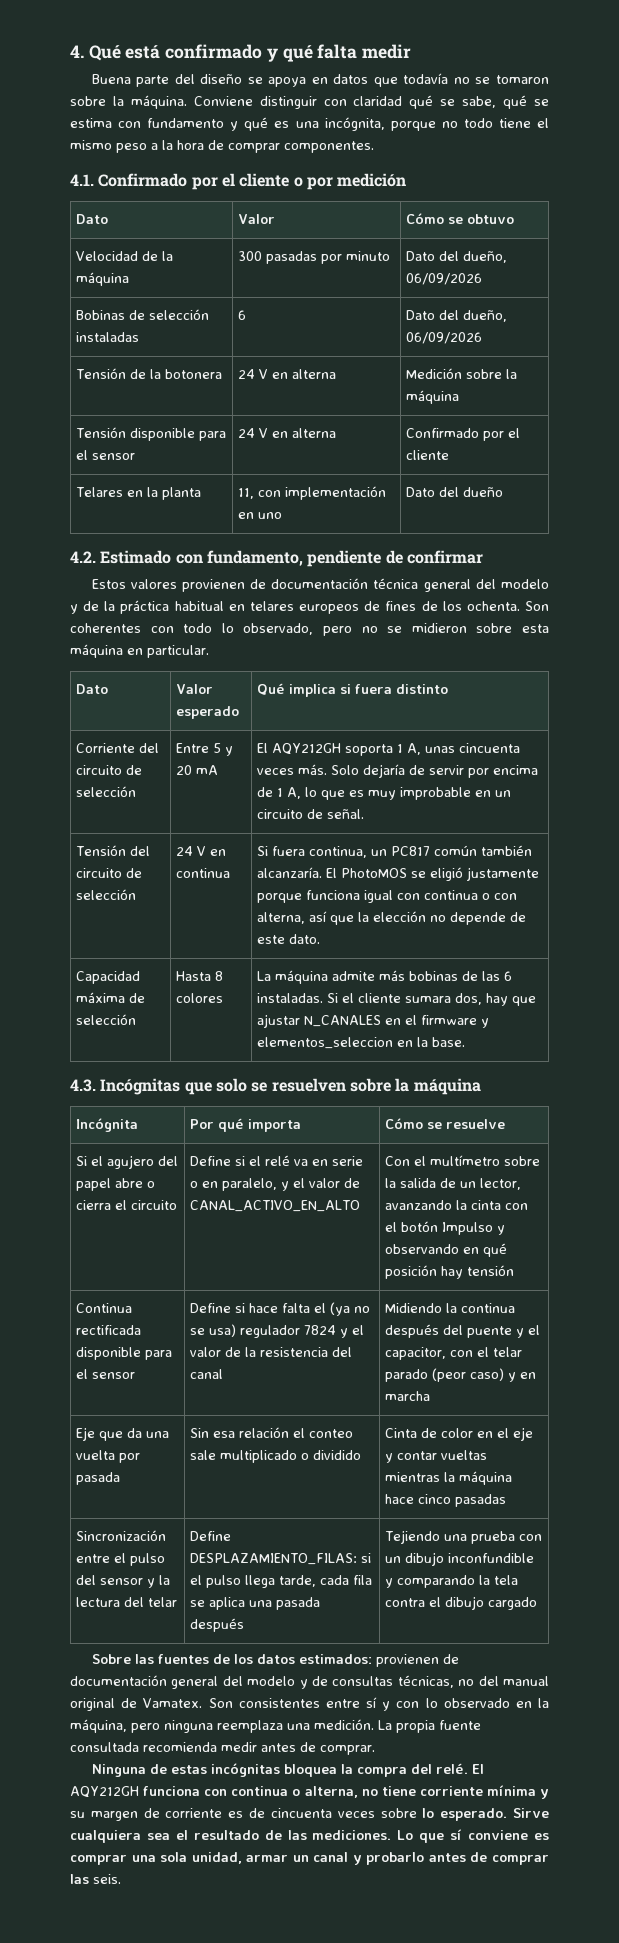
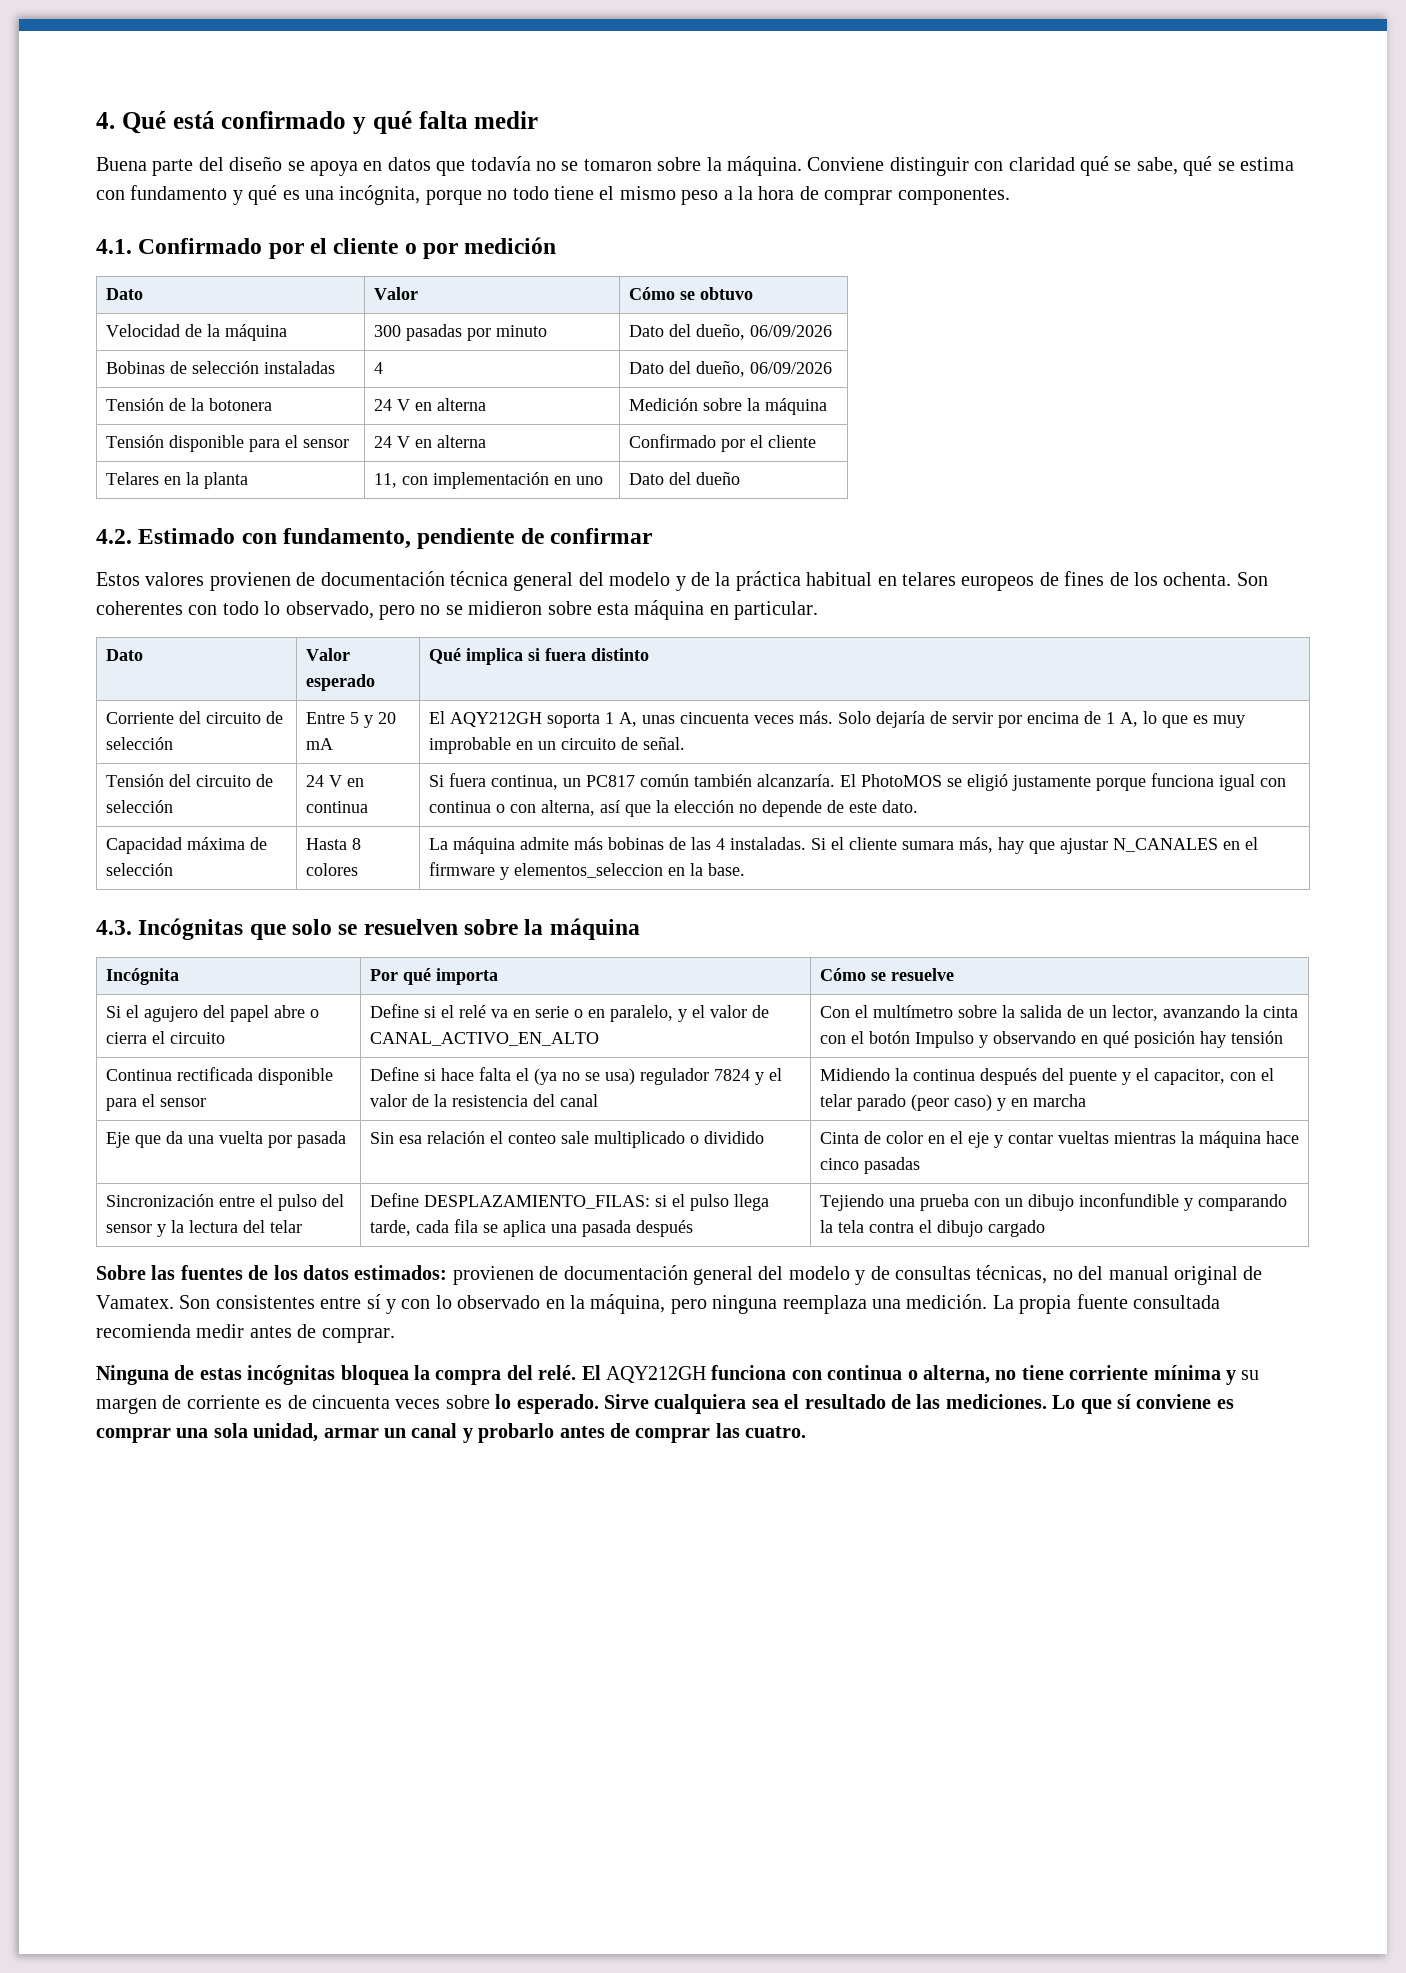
[237,310,246,320] 6 -> [373,362,383,374] 4
[503,971,512,981] 6 -> [715,838,725,850] 4
[454,993,482,1005] dos, -> [958,837,993,853] más,
[93,1874,121,1884] seis. -> [745,1426,807,1438] cuatro.

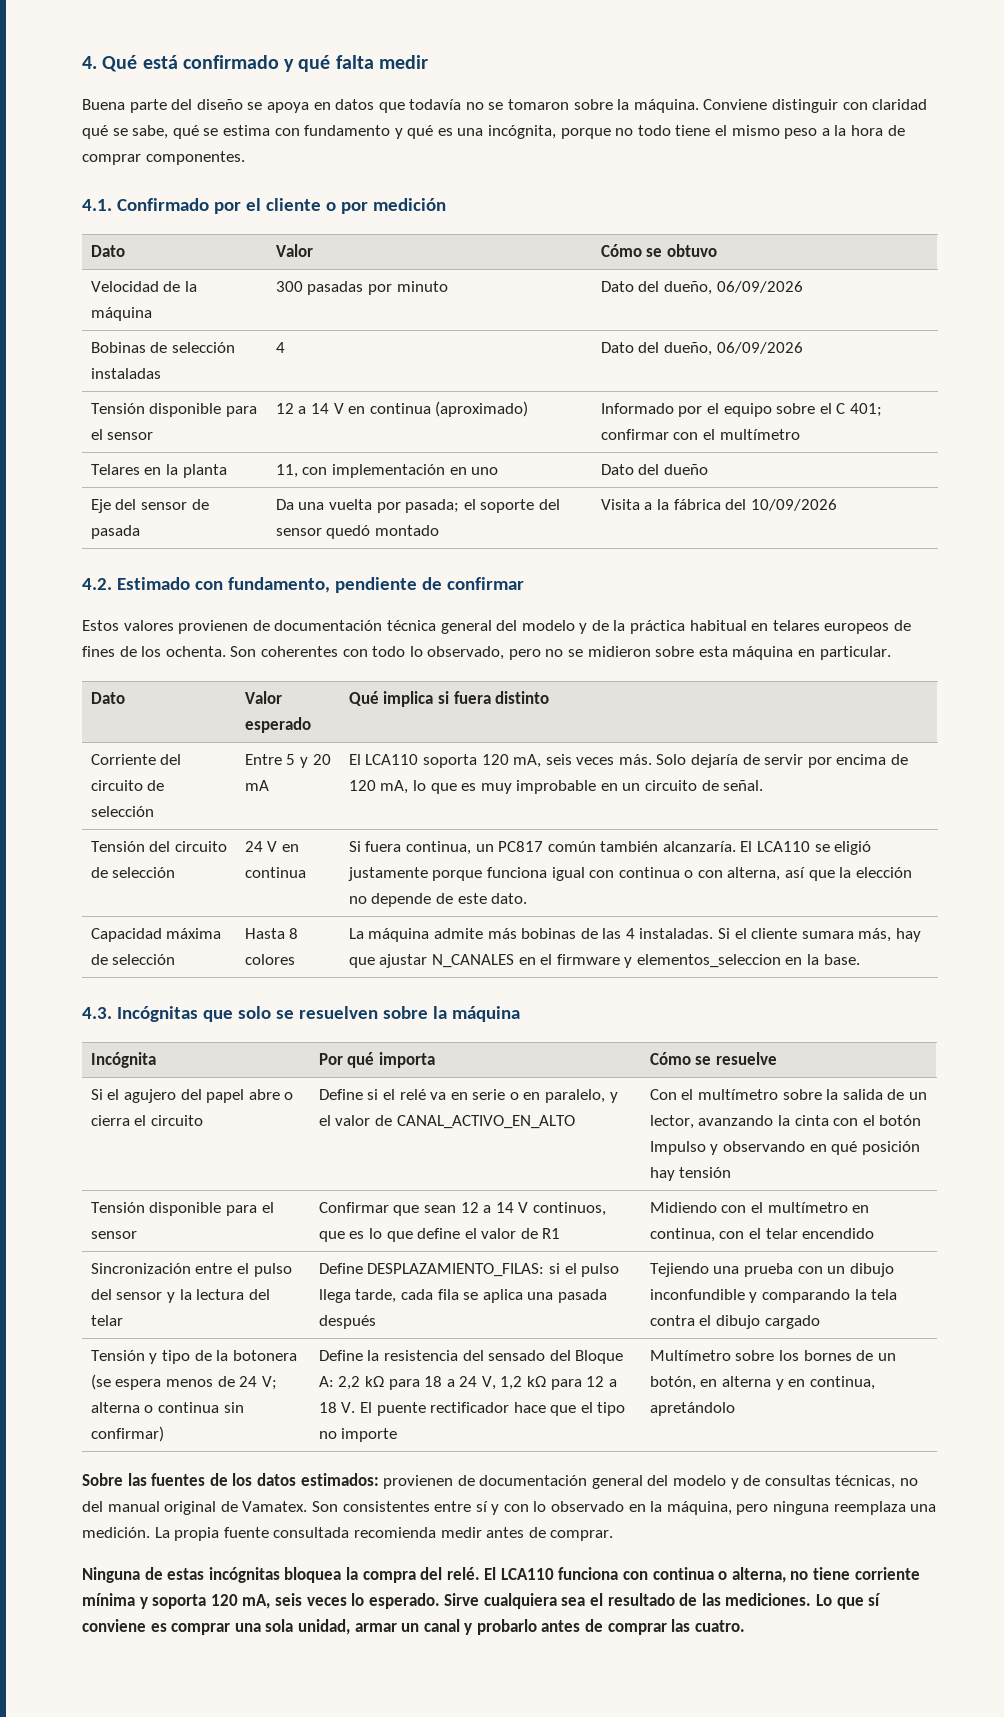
[105,398,272,411] [373,398,486,411] [628,398,827,415] [105,435,349,452] [373,435,486,448] [628,434,816,452] // Tensión de la botonera | 24 V en alterna | Medición sobre la máquina // Tensión disponible para el sensor | 24 V en alterna | Confirmado por el cliente -> [90,403,257,417] [90,429,154,440] [275,401,529,417] [600,403,882,417] [600,429,800,440] // Tensión disponible para el sensor | 12 a 14 V en continua (aproximado) | Informado por el equipo sobre el C 401; confirmar con el multímetro
(740, 478) none -> [90,499,209,513] [90,525,140,539] [275,499,560,513] [275,525,439,539] [600,499,837,511] // Eje del sensor de pasada | Da una vuelta por pasada; el soporte del sensor quedó montado | Visita a la fábrica del 10/09/2026
[449,712,749,728] AQY212GH soporta 1 A, unas cincuenta -> [365,754,572,768] LCA110 soporta 120 mA, seis
[1105,712,1138,727] 1 A, -> [348,780,409,794] 120 mA,
[860,774,942,787] PhotoMOS -> [757,841,811,852] LCA110
[105,1067,333,1085] [105,1094,206,1111] [369,1067,782,1085] [369,1094,598,1107] [819,1068,1274,1085] [819,1094,1086,1111] [105,1131,346,1148] [369,1131,764,1148] [819,1131,1299,1148] [819,1157,920,1174] Continua rectificada disponible para el sensor | Define si hace falta el (ya no se usa) regulador 7824 y el valor de la resistencia del canal | Midiendo la continua después del puente y el capacitor, con el telar parado (peor caso) y en marcha // Eje que da una vuelta por pasada | Sin esa relación el conteo sale multiplicado o dividido | Cinta de color en el eje y contar vueltas mientras la máquina hace cinco pasadas -> [90,1202,274,1216] [90,1231,137,1239] [318,1202,606,1216] [318,1228,561,1242] [649,1202,870,1213] [649,1228,875,1242] Tensión disponible para el sensor | Confirmar que sean 12 a 14 V continuos, que es lo que define el valor de R1 | Midiendo con el multímetro en continua, con el telar encendido
(1045, 1228) none -> [90,1350,297,1364] [90,1374,277,1390] [90,1402,244,1413] [90,1426,164,1442] [318,1350,624,1364] [318,1376,617,1390] [318,1402,626,1416] [318,1428,398,1442] [649,1350,896,1361] [649,1376,875,1390] [649,1402,735,1416] // Tensión y tipo de la botonera (se espera menos de 24 V; alterna o continua sin confirmar) | Define la resistencia del sensado del Bloque A: 2,2 kΩ para 18 a 24 V, 1,2 kΩ para 12 a 18 V. El puente rectificador hace que el tipo no importe | Multímetro sobre los bornes de un botón, en alterna y en continua, apretándolo
[605,1366,706,1383] AQY212GH -> [500,1568,554,1580] LCA110
[1241,1370,1260,1380] [96,1395,490,1414] su margen de corriente es de cincuenta veces sobre -> [152,1593,347,1609] soporta 120 mA, seis veces

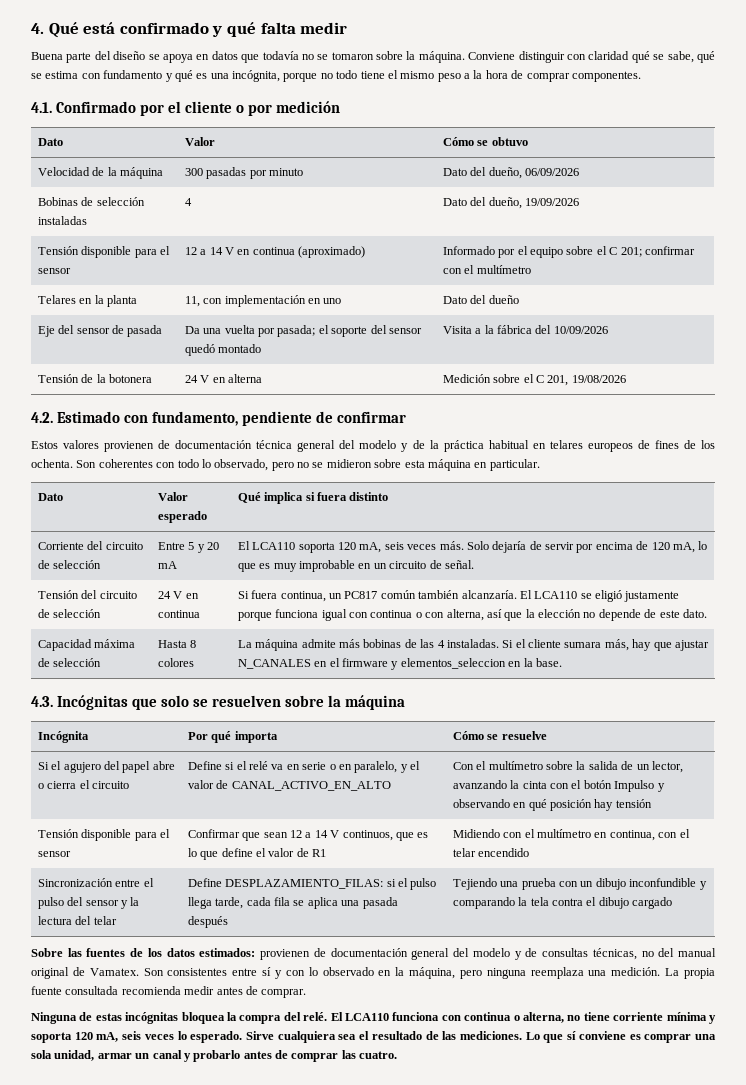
[716,342,803,354] 06/09/2026 -> [525,198,580,206] 19/09/2026
[849,403,882,417] 401; -> [620,247,642,257] 201;
(837, 505) none -> [37,374,153,383] [184,374,263,383] [442,374,626,386] // Tensión de la botonera | 24 V en alterna | Medición sobre el C 201, 19/08/2026
[90,1350,297,1364] [90,1374,277,1390] [90,1402,244,1413] [90,1426,164,1442] [318,1350,624,1364] [318,1376,617,1390] [318,1402,626,1416] [318,1428,398,1442] [649,1350,896,1361] [649,1376,875,1390] [649,1402,735,1416] // Tensión y tipo de la botonera (se espera menos de 24 V; alterna o continua sin confirmar) | Define la resistencia del sensado del Bloque A: 2,2 kΩ para 18 a 24 V, 1,2 kΩ para 12 a 18 V. El puente rectificador hace que el tipo no importe | Multímetro sobre los bornes de un botón, en alterna y en continua, apretándolo -> (673, 903) none

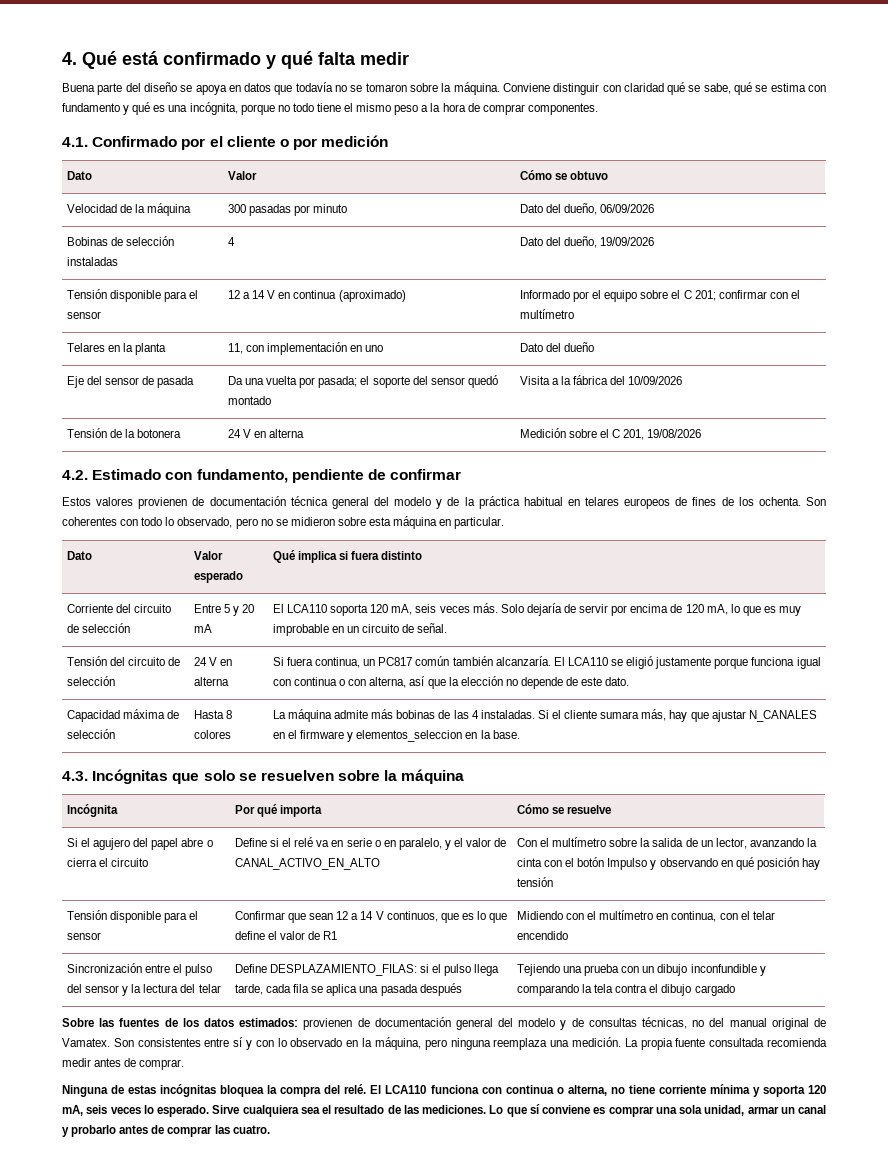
[157,610,200,618] continua -> [193,677,229,686] alterna

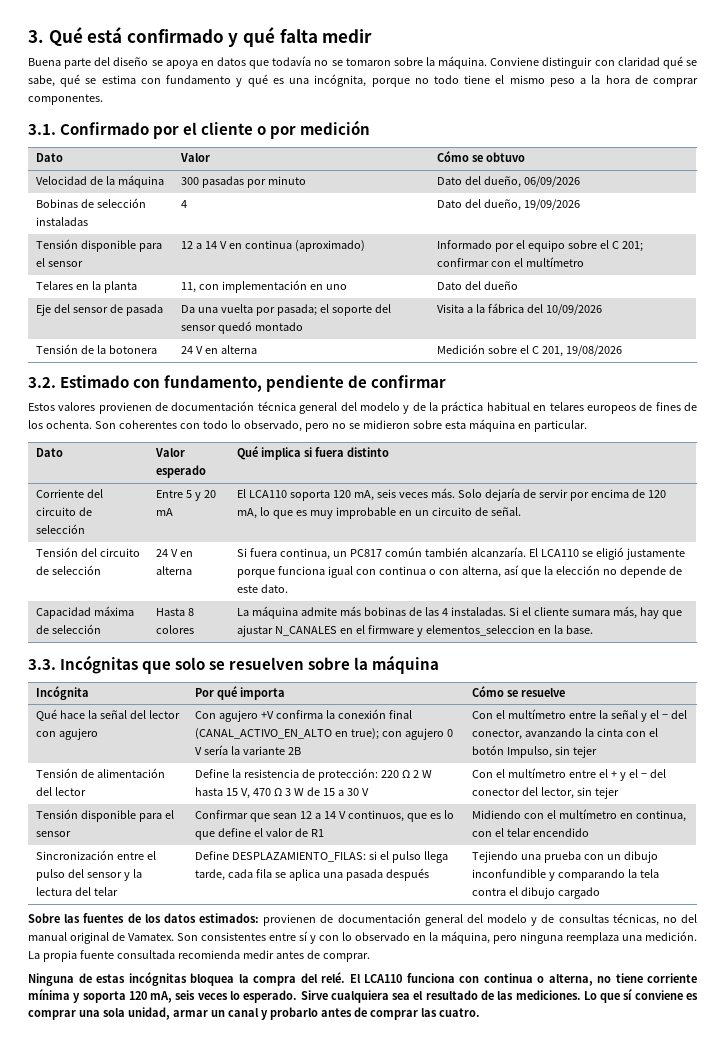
[62,52,77,65] 4. -> [28,30,44,43] 3.
[62,137,88,147] 4.1. -> [28,124,56,135] 3.1.
[62,470,88,480] 4.2. -> [28,377,56,388] 3.2.
[62,771,88,781] 4.3. -> [28,659,56,670] 3.3.
[66,838,213,850] [66,858,149,867] [234,837,507,850] [234,858,380,870] [516,837,747,849] Si el agujero del papel abre o cierra el circuito | Define si el relé va en serie o en paralelo, y el valor de CANAL_ACTIVO_EN_ALTO | Con el multímetro sobre la salida de un lector, -> [36,709,181,721] [36,728,99,740] [195,709,413,722] [195,728,454,740] [195,745,302,755] [472,709,688,722] [472,729,523,740] Qué hace la señal del lector con agujero | Con agujero +V confirma la conexión final (CANAL_ACTIVO_EN_ALTO en true); con agujero 0 V sería la variante 2B | Con el multímetro entre la señal y el − del conector,
[607,857,821,870] [516,877,553,887] Impulso y observando en qué posición hay tensión -> [507,746,598,758] [36,768,166,778] [36,787,87,796] [195,768,433,781] [195,787,370,799] [472,768,667,781] [472,787,620,799] Impulso, sin tejer // Tensión de alimentación del lector | Define la resistencia de protección: 220 Ω 2 W hasta 15 V, 470 Ω 3 W de 15 a 30 V | Con el multímetro entre el + y el − del conector del lector, sin tejer

